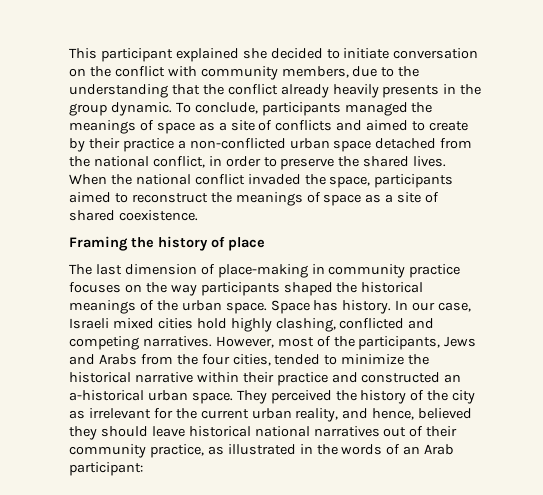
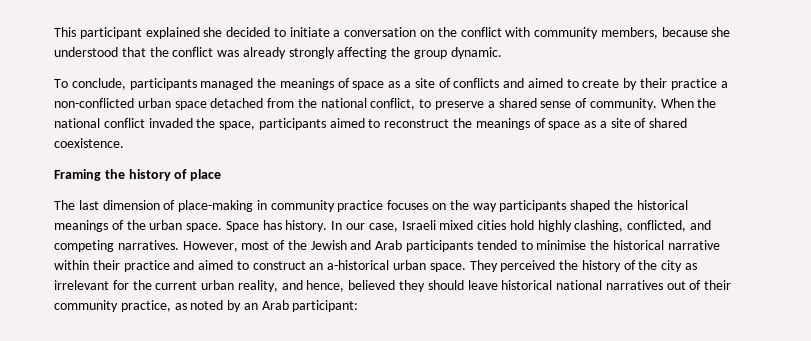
(390, 53) none -> [333,30,341,37] a
[352,66,420,77] [69,84,457,98] due to the understanding that the conflict already heavily presents in -> [661,27,731,37] [54,47,388,59] because she understood that the conflict was already strongly affecting
(172, 109) none -> (502, 53) //
[208,156,447,170] in order to preserve the shared lives. -> [419,98,657,110] to preserve a shared sense of community.
[339,318,405,329] conflicted -> [627,220,687,232] conflicted,
[358,336,477,350] [69,354,271,366] participants, Jews and Arabs from the four cities, -> [310,240,474,252] Jewish and Arab participants
[341,354,405,365] minimize -> [536,240,587,250] minimise
[361,372,441,383] constructed -> [198,260,306,270] aimed to construct
[227,444,401,455] illustrated in the words of -> [190,300,242,312] noted by

